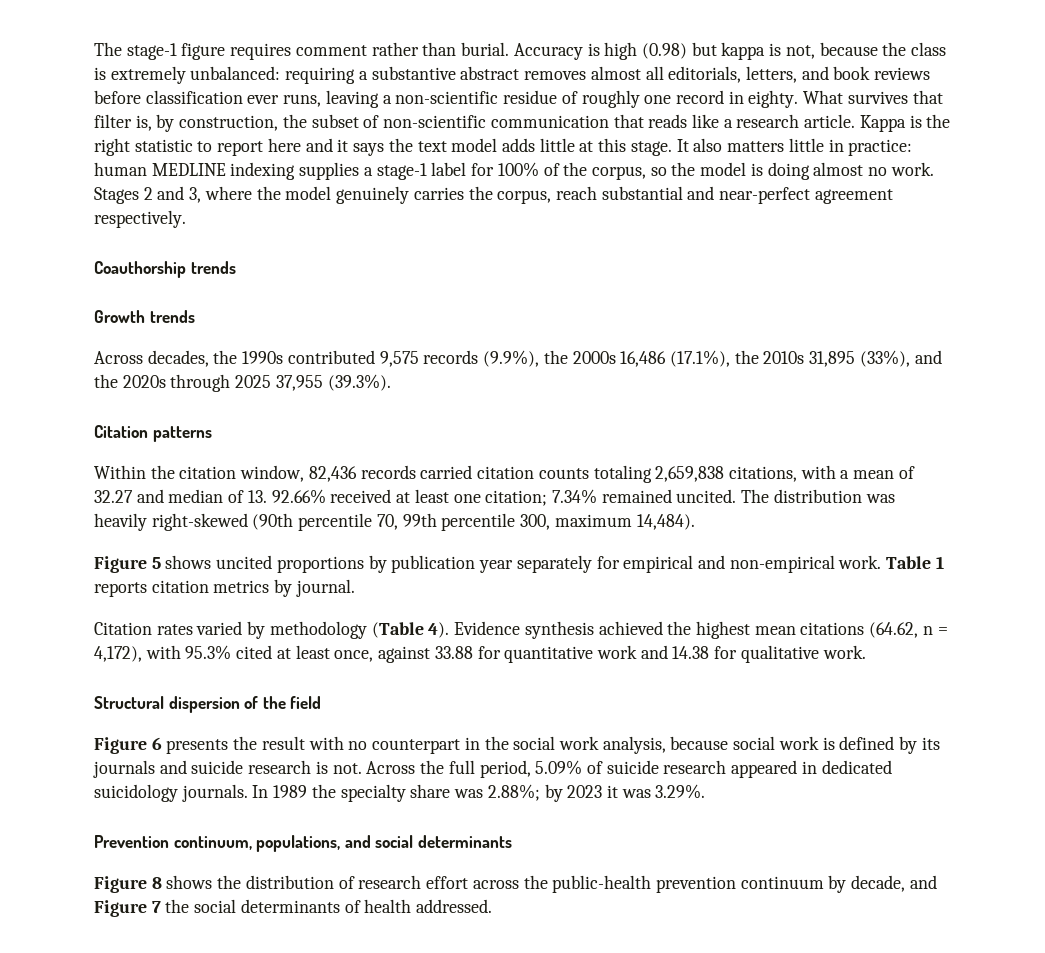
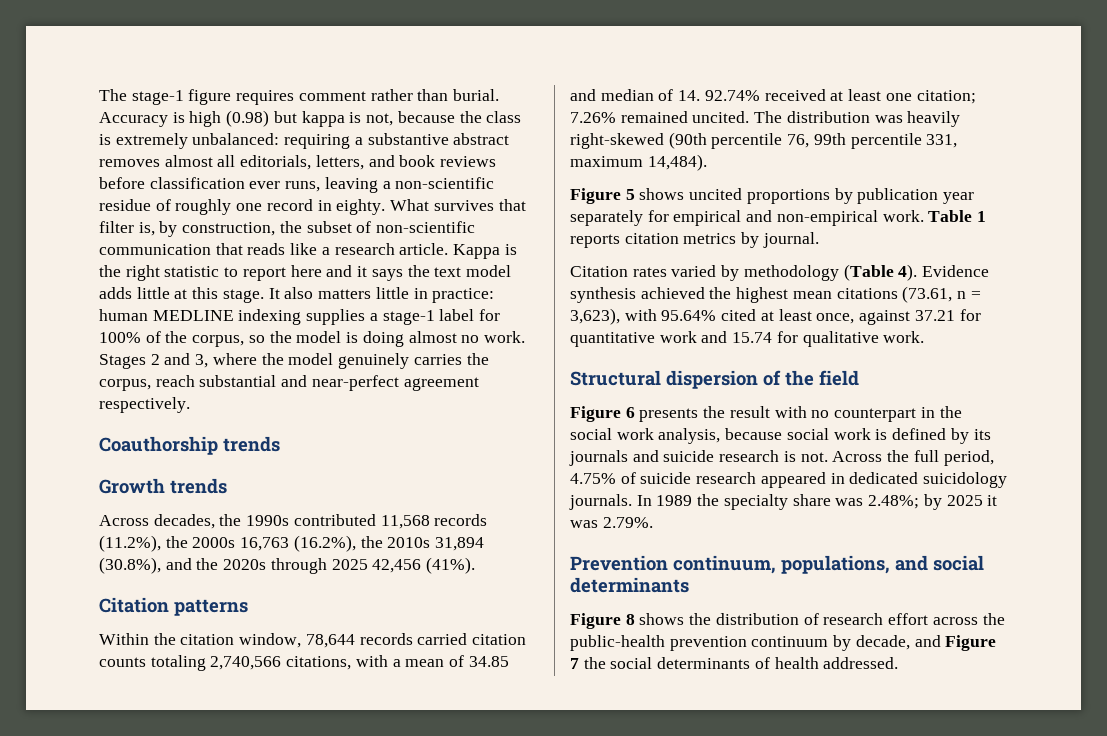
[379,350,910,367] 9,575 records (9.9%), the 2000s 16,486 (17.1%), the 2010s 31,895 (33%), -> [380,514,488,529] [99,535,485,552] [99,557,161,574] 11,568 records (11.2%), the 2000s 16,763 (16.2%), the 2010s 31,894 (30.8%),
[275,374,391,391] 37,955 (39.3%). -> [372,557,476,574] 42,456 (41%).
[308,466,357,482] 82,436 -> [305,634,355,648] 78,644
[655,466,725,482] 2,659,838 -> [210,656,282,670] 2,740,566
[94,490,133,503] 32.27 -> [468,656,509,667] 34.85
[247,489,326,504] 13. 92.66% -> [678,90,760,101] 14. 92.74%
[551,489,597,504] 7.34% -> [570,112,616,123] 7.26%
[376,514,398,530] 70, -> [787,134,810,148] 76,
[520,514,551,530] 300, -> [926,134,958,148] 331,
[869,622,919,638] (64.62, -> [902,286,953,303] (73.61,
[94,645,232,662] 4,172), with 95.3% -> [570,308,717,325] 3,623), with 95.64%
[434,646,473,659] 33.88 -> [914,310,955,321] 37.21
[672,646,710,659] 14.38 -> [732,332,773,343] 15.74
[535,760,583,775] 5.09% -> [570,473,616,484] 4.75%
[487,784,603,802] 2.88%; by 2023 -> [868,494,983,510] 2.48%; by 2025
[655,784,706,799] 3.29%. -> [602,517,653,528] 2.79%.

